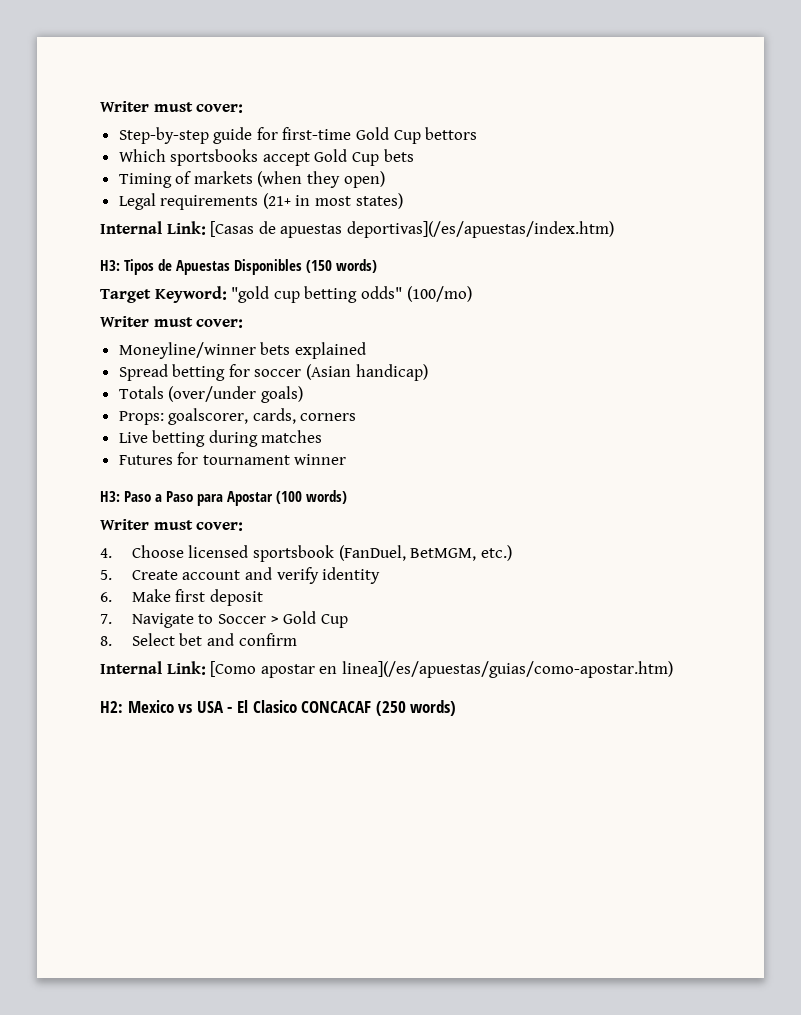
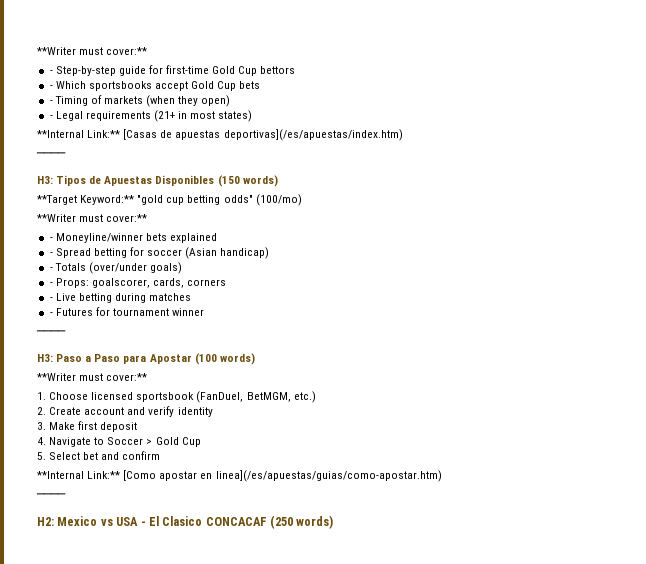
[100,101,244,113] Writer must cover: // -> [37,47,148,55] [49,70,53,74] **Writer must cover:** // -
(478, 133) none -> [49,85,53,89] -
(414, 155) none -> [49,100,53,104] -
(385, 179) none -> [49,115,53,119] -
[100,221,206,235] Internal Link: -> [37,130,121,138] **Internal Link:**
(614, 229) none -> [36,152,66,157] // ────
[100,286,227,303] Target Keyword: -> [37,195,135,205] **Target Keyword:**
[100,316,244,328] Writer must cover: // -> [37,214,148,222] [49,237,53,241] **Writer must cover:** // -
(366, 350) none -> [49,252,53,256] -
(428, 372) none -> [49,267,53,271] -
(303, 394) none -> [49,282,53,286] -
(357, 417) none -> [49,297,53,301] -
(323, 436) none -> [49,312,53,316] -
(347, 459) none -> [36,330,66,335] // ────
[100,519,244,531] [100,548,112,558] Writer must cover: // 4. -> [37,373,148,381] [37,392,46,400] **Writer must cover:** // 1.
[100,570,112,580] 5. -> [37,407,46,415] 2.
[100,592,112,602] 6. -> [37,422,46,430] 3.
[100,614,112,624] 7. -> [37,437,46,445] 4.
[100,636,112,646] 8. -> [37,452,46,460] 5.
[100,661,206,675] Internal Link: -> [37,471,121,479] **Internal Link:**
(673, 669) none -> [36,493,66,498] // ────

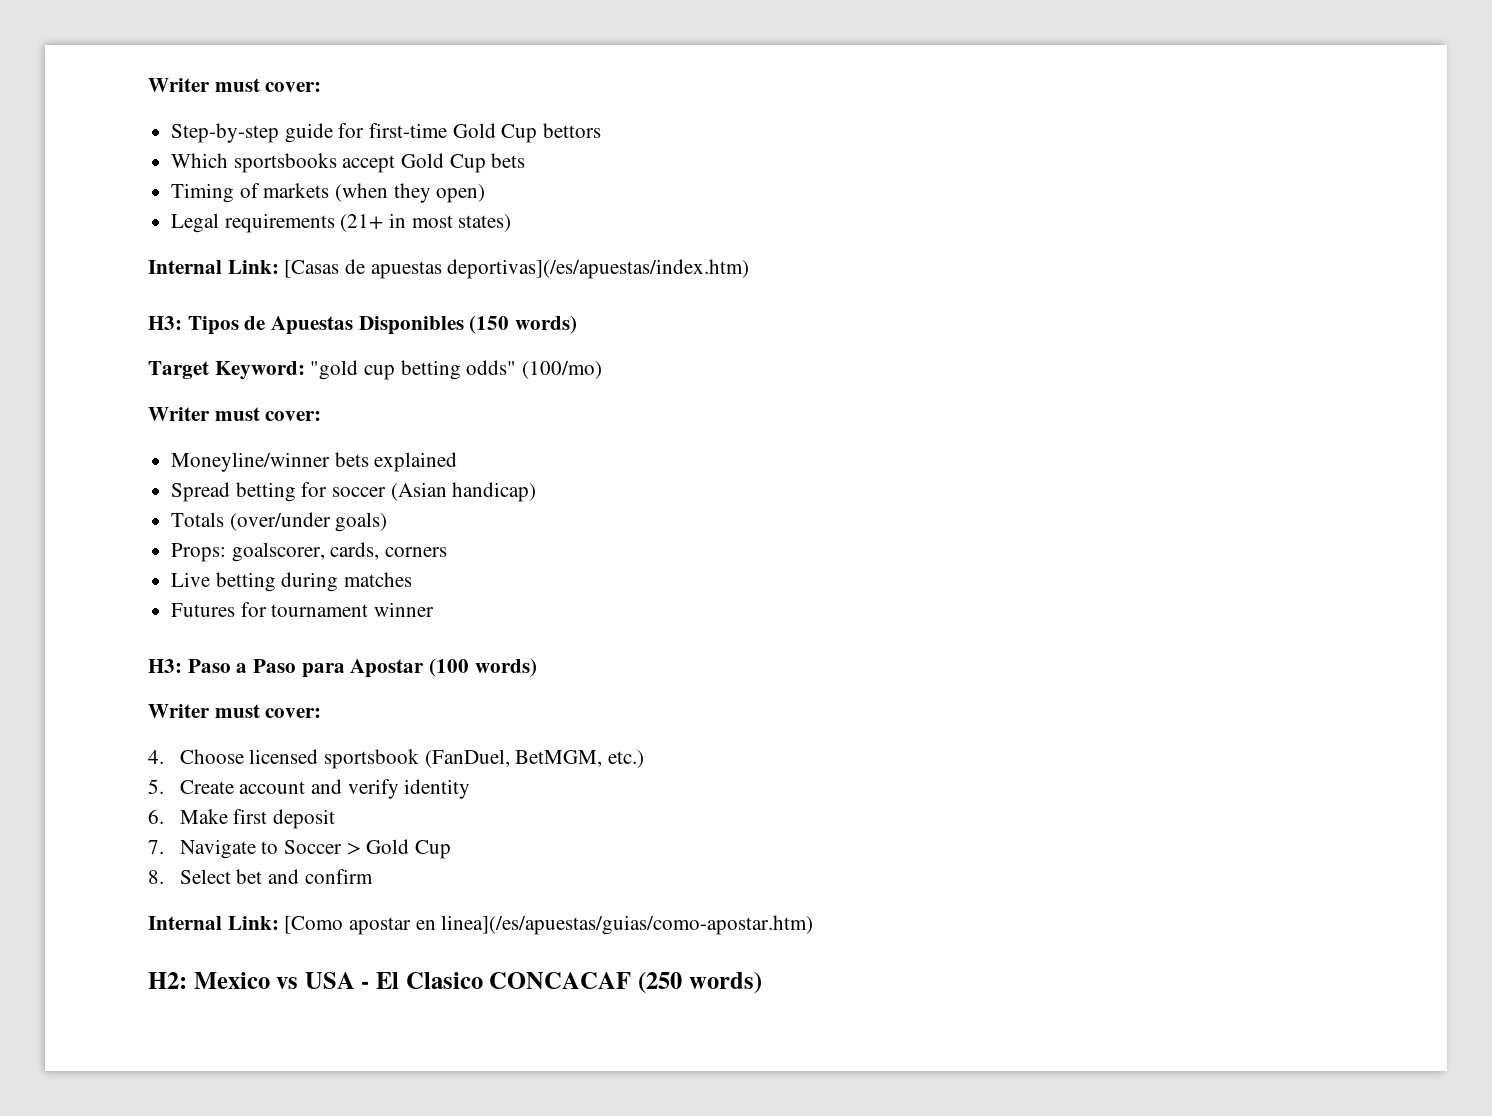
[37,47,148,55] [49,70,53,74] **Writer must cover:** // - -> [148,78,322,92] Writer must cover: //
[49,85,53,89] - -> (602, 130) none
[49,100,53,104] - -> (526, 160) none
[49,115,53,119] - -> (486, 193) none
[37,130,121,138] **Internal Link:** -> [148,260,279,274] Internal Link:
[36,152,66,157] // ──── -> (750, 269) none
[37,195,135,205] **Target Keyword:** -> [148,361,305,380] Target Keyword:
[37,214,148,222] [49,237,53,241] **Writer must cover:** // - -> [148,407,322,421] Writer must cover: //
[49,252,53,256] - -> (458, 462) none
[49,267,53,271] - -> (537, 492) none
[49,282,53,286] - -> (388, 522) none
[49,297,53,301] - -> (448, 552) none
[49,312,53,316] - -> (413, 579) none
[36,330,66,335] // ──── -> (435, 609) none
[37,373,148,381] [37,392,46,400] **Writer must cover:** // 1. -> [148,704,322,718] [148,750,164,764] Writer must cover: // 4.
[37,407,46,415] 2. -> [148,779,164,794] 5.
[37,422,46,430] 3. -> [148,809,164,824] 6.
[37,437,46,445] 4. -> [148,840,164,854] 7.
[37,452,46,460] 5. -> [148,870,164,884] 8.
[37,471,121,479] **Internal Link:** -> [148,916,279,930] Internal Link:
[36,493,66,498] // ──── -> (814, 925) none

